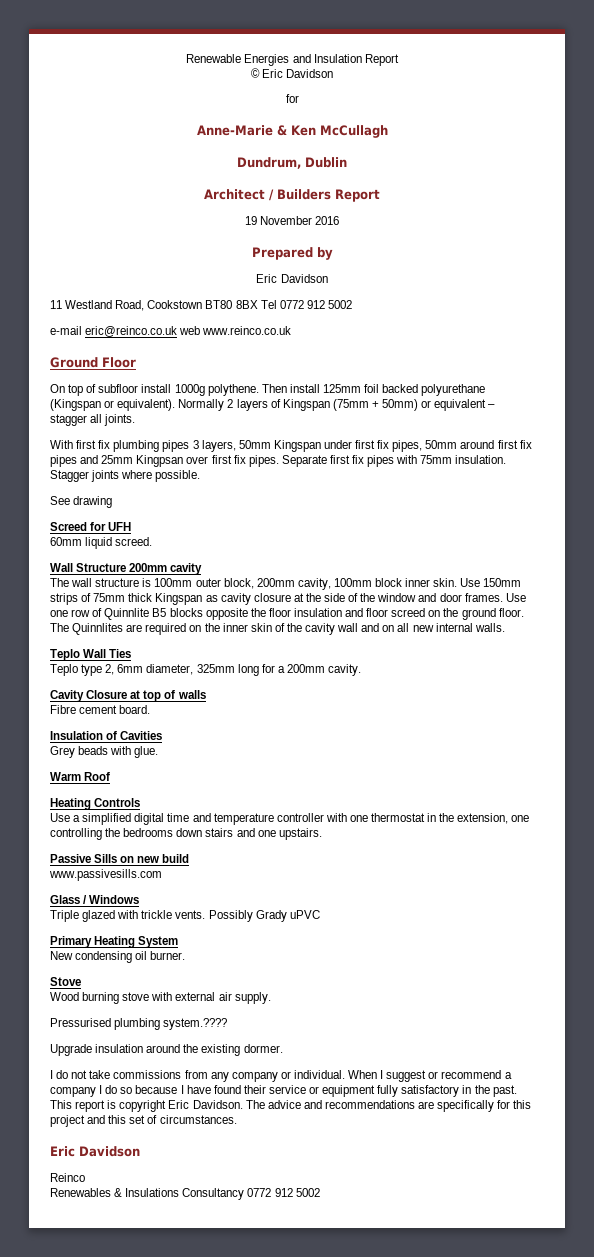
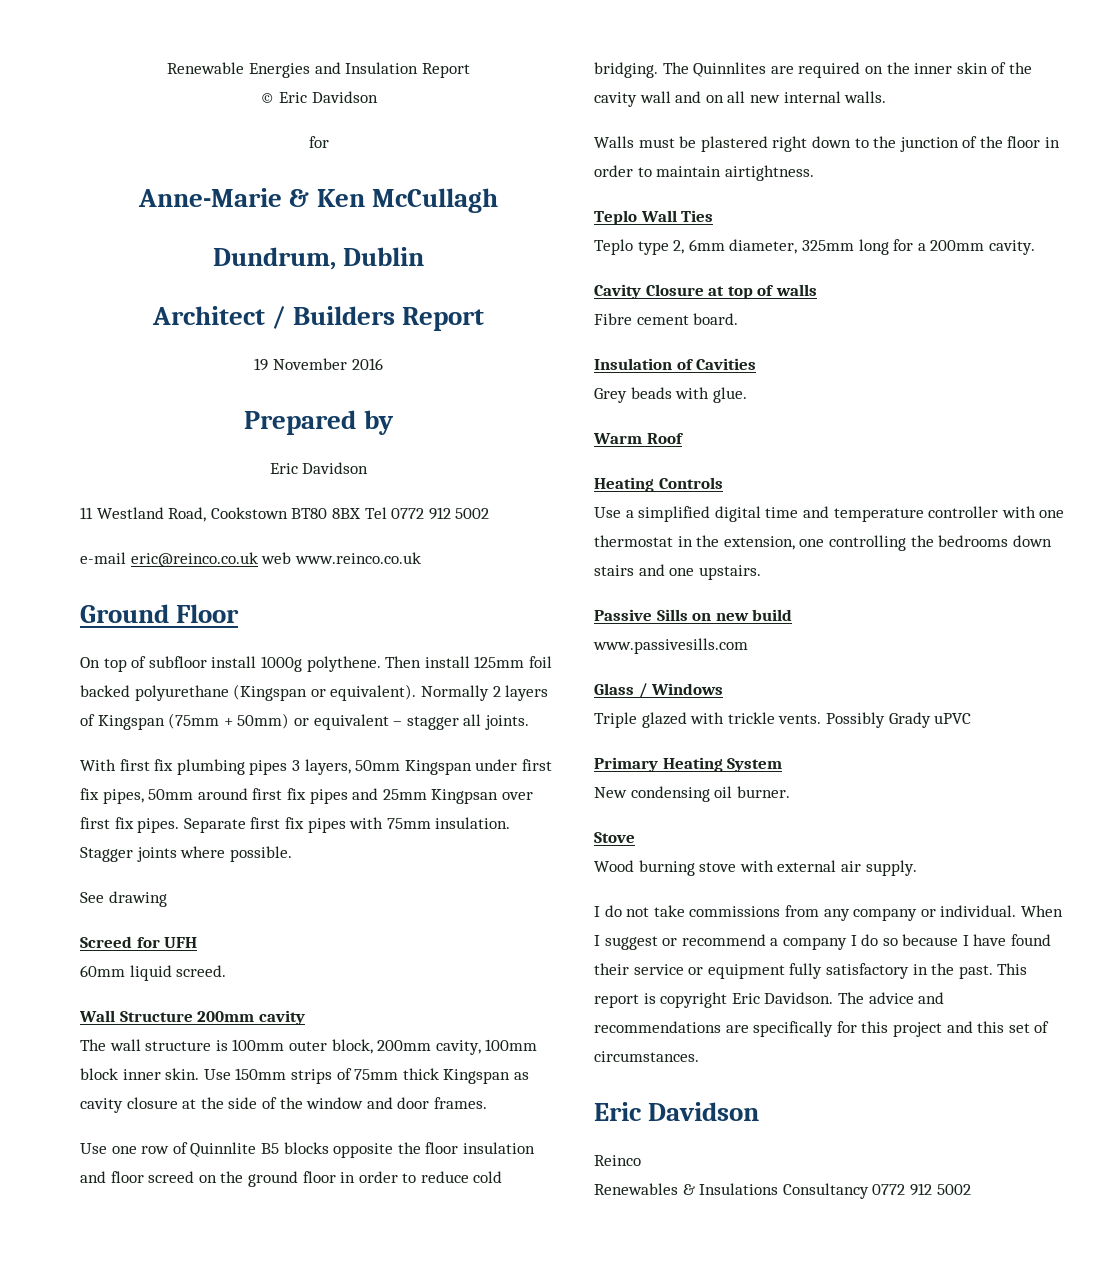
(503, 597) none -> (487, 1103) //
[498,608,524,617] floor. -> [302,1171,503,1183] [594,62,658,78] floor in order to reduce cold bridging.
(505, 627) none -> [594,136,1061,152] [594,165,814,181] // Walls must be plastered right down to the junction of the floor in order to maintain airtightness.
[50,1018,228,1030] [50,1044,283,1056] // Pressurised plumbing system.???? // Upgrade insulation around the existing dormer. -> (917, 868) none

